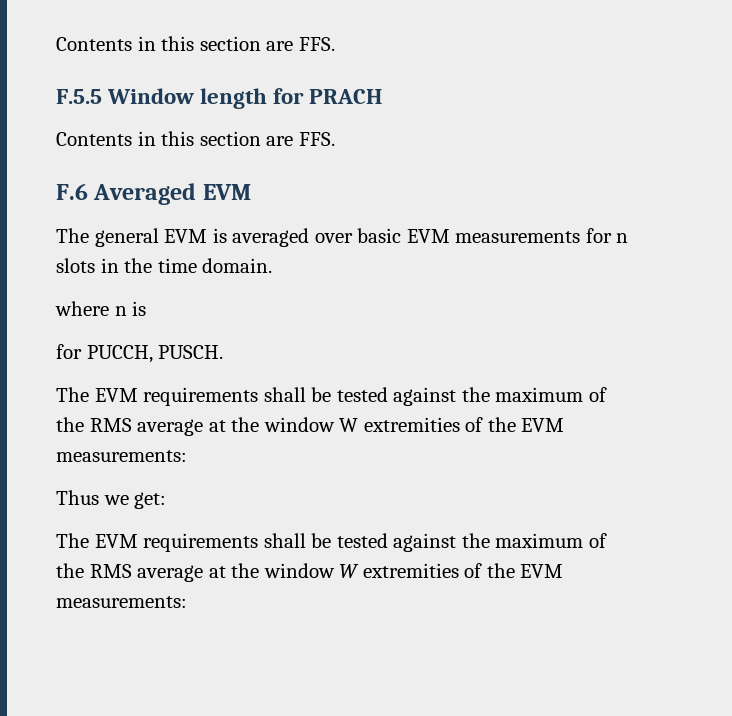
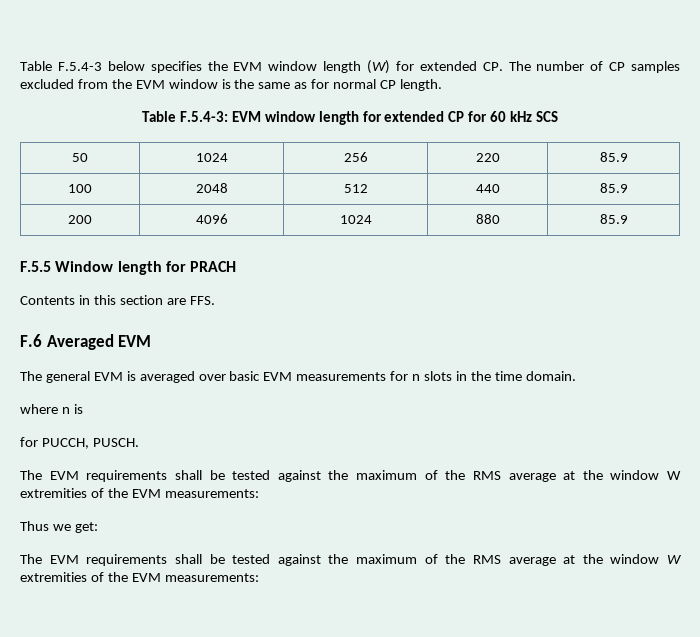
[56,36,335,51] Contents in this section are FFS. -> [20,60,680,74] [20,79,442,91] [141,111,559,125] [72,153,88,162] [195,153,228,162] [343,152,368,162] [475,153,500,162] [599,152,628,162] [68,184,92,193] [195,183,228,193] [343,184,368,193] [475,184,500,193] [599,183,628,193] [68,215,92,224] [195,214,228,224] [339,215,372,224] [475,214,500,224] [599,214,628,224] Table F.5.4-3 below specifies the EVM window length (W) for extended CP. The number of CP samples excluded from the EVM window is the same as for normal CP length. // Table F.5.4-3: EVM window length for extended CP for 60 kHz SCS // 50 | 1024 | 256 | 220 | 85.9 // 100 | 2048 | 512 | 440 | 85.9 // 200 | 4096 | 1024 | 880 | 85.9

